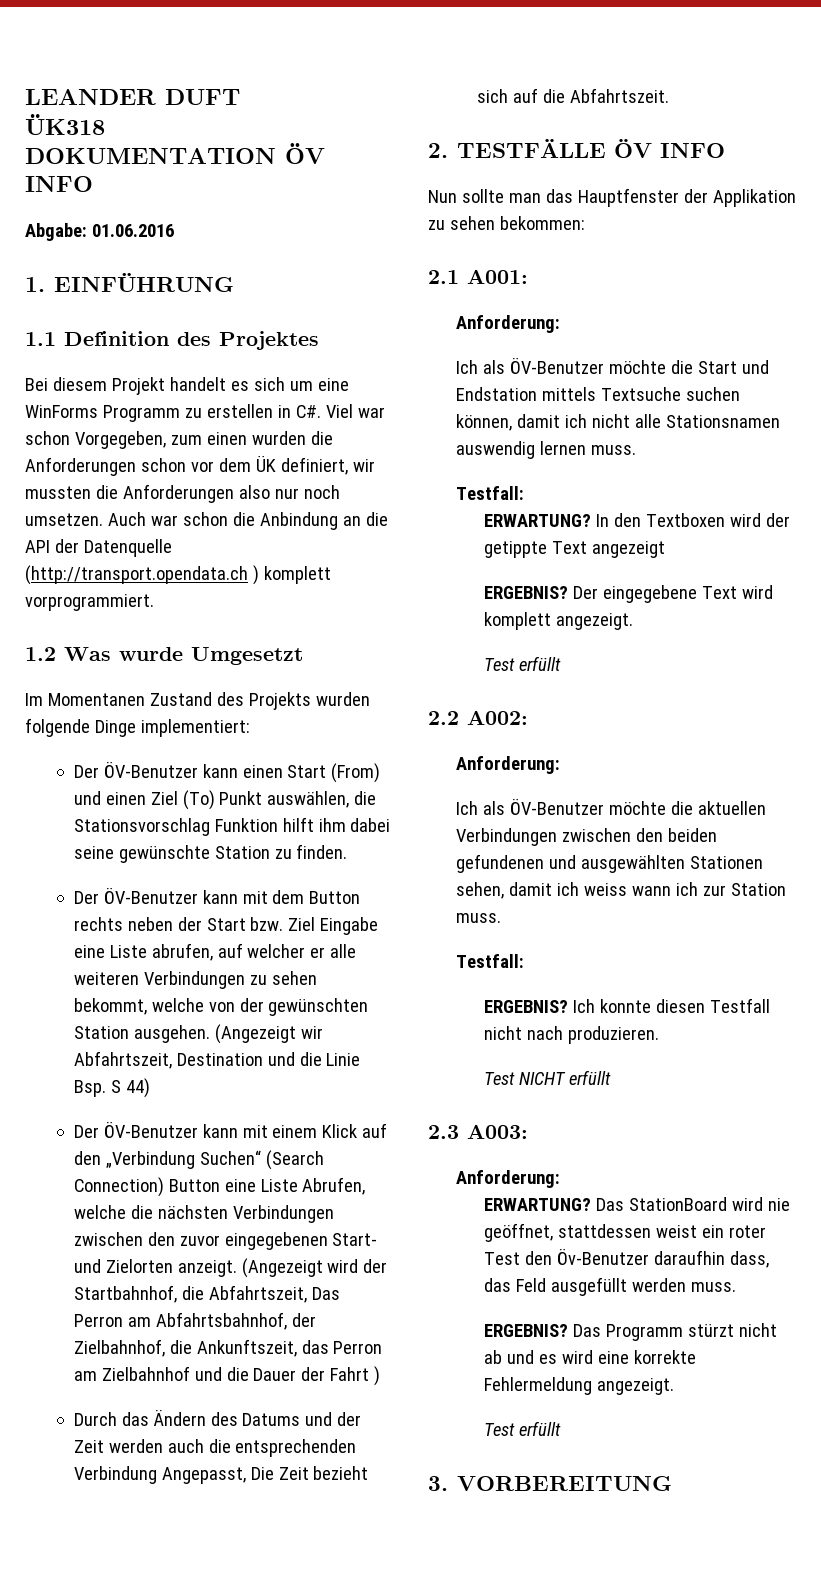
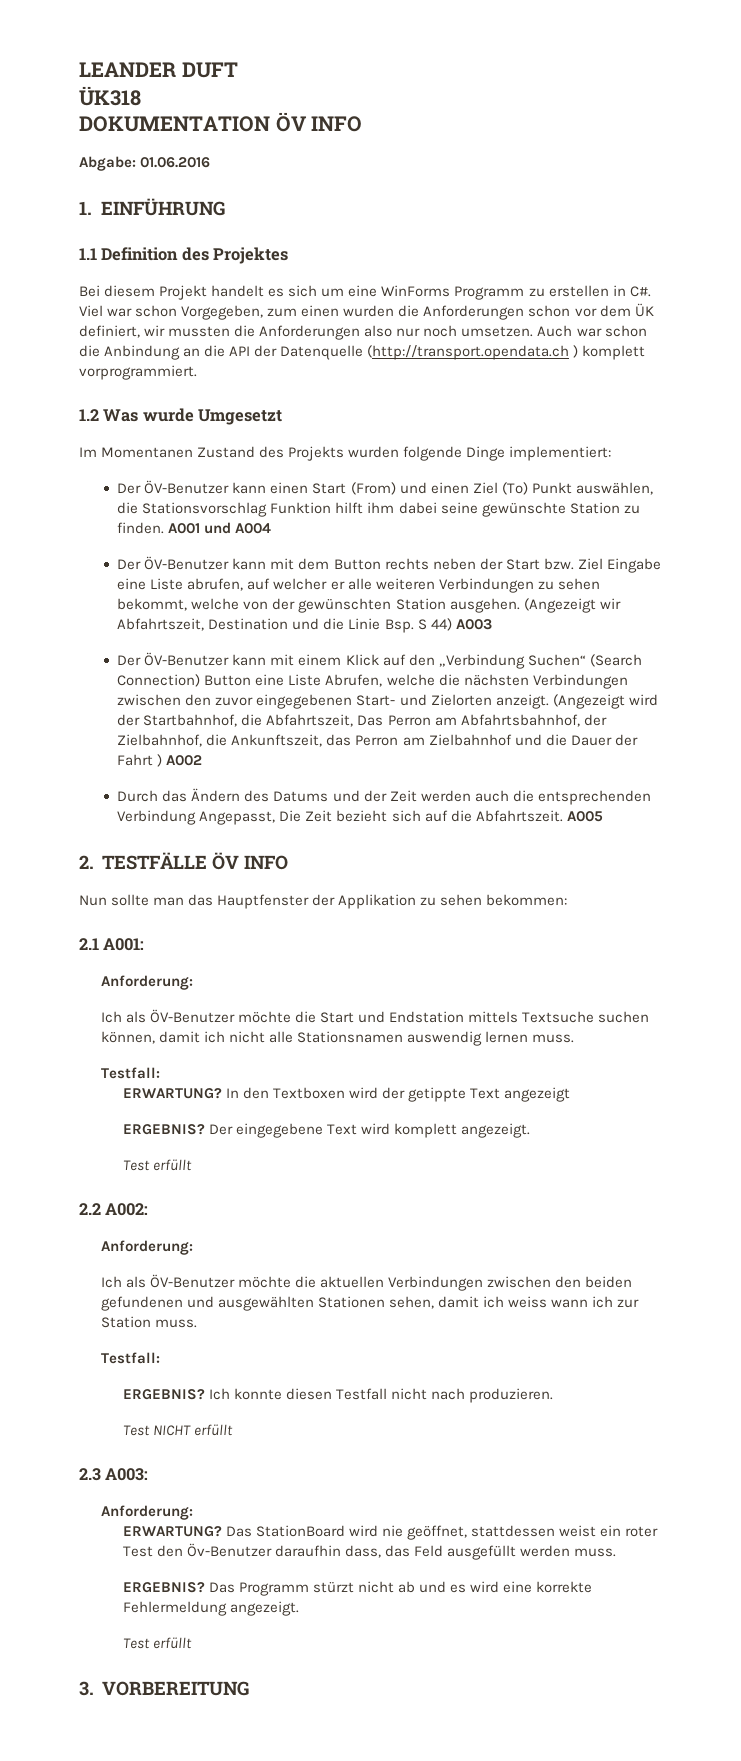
(348, 851) none -> [168,522,272,534] A001 und A004
(150, 1088) none -> [455,619,492,630] A003
(381, 1376) none -> [166,755,203,766] A002
(669, 95) none -> [566,811,603,822] A005

